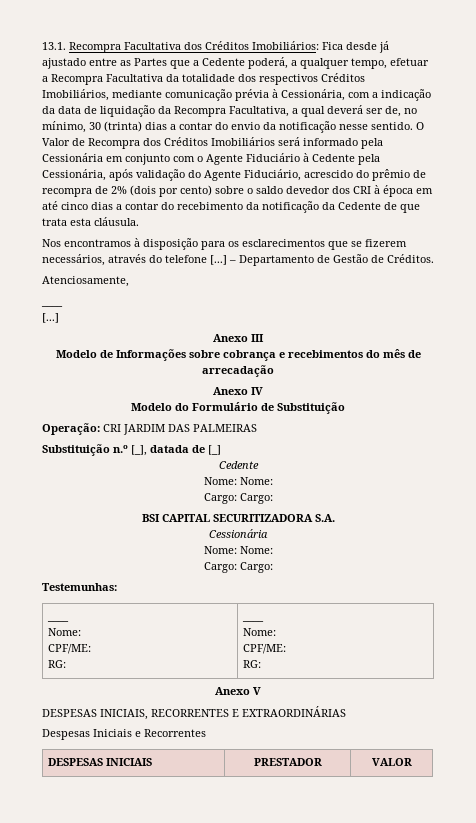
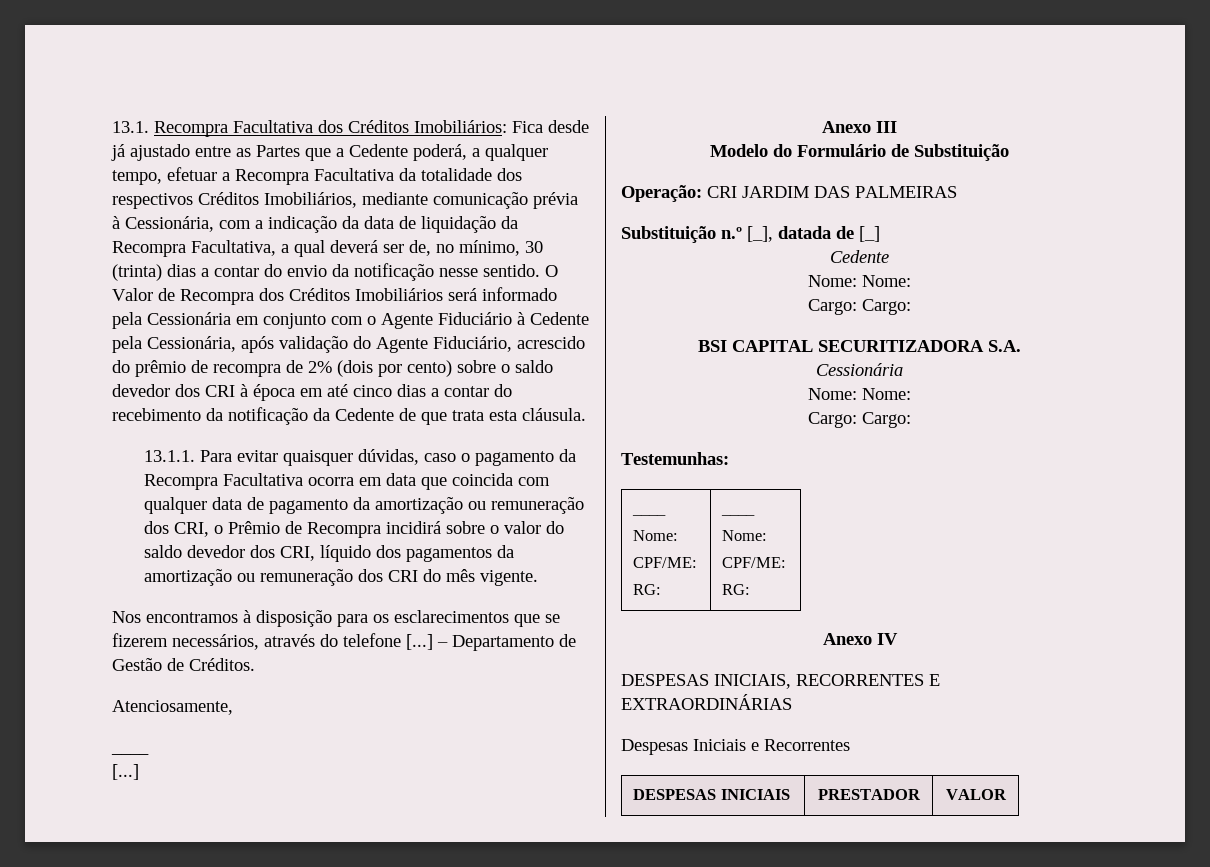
(139, 221) none -> [144,449,577,466] [144,473,551,490] [144,497,585,514] [144,521,565,538] [144,545,515,562] [144,569,539,586] // 13.1.1. Para evitar quaisquer dúvidas, caso o pagamento da Recompra Facultativa ocorra em data que coincida com qualquer data de pagamento da amortização ou remuneração dos CRI, o Prêmio de Recompra incidirá sobre o valor do saldo devedor dos CRI, líquido dos pagamentos da amortização ou remuneração dos CRI do mês vigente.
[55,349,421,361] [202,365,274,377] [213,387,263,395] // Modelo de Informações sobre cobrança e recebimentos do mês de arrecadação // Anexo IV -> (897, 127) none
[253,687,261,695] V -> [876,633,898,645] IV

